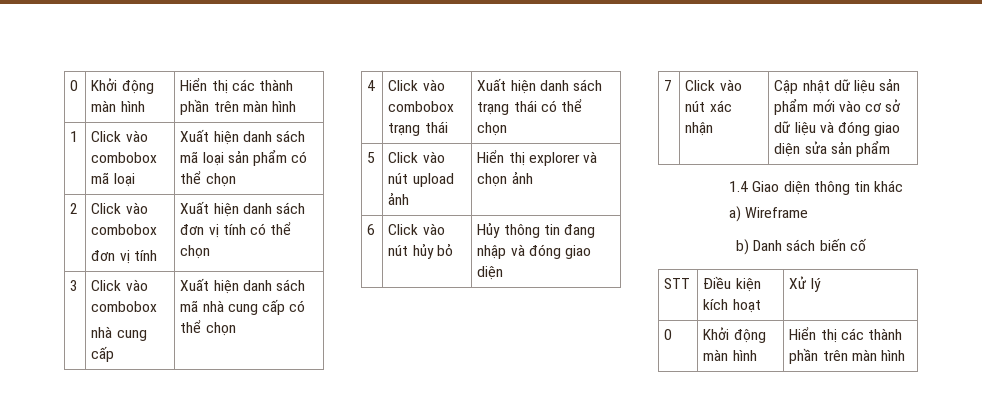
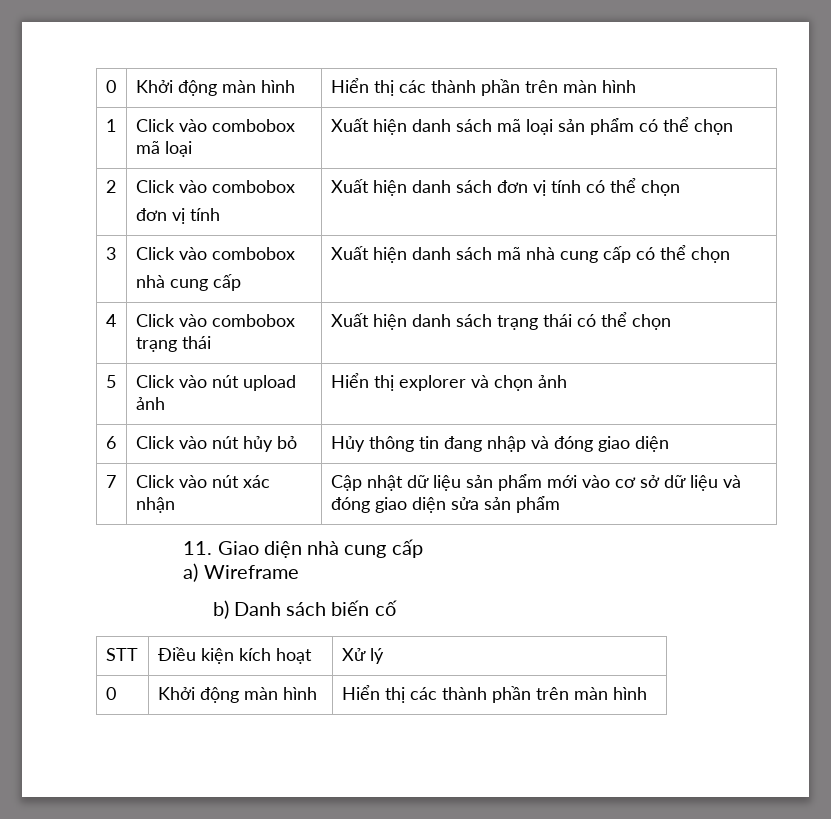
[729,181,749,192] 1.4 -> [183,541,213,555] 11.
[813,180,904,195] thông tin khác -> [307,539,423,558] nhà cung cấp

